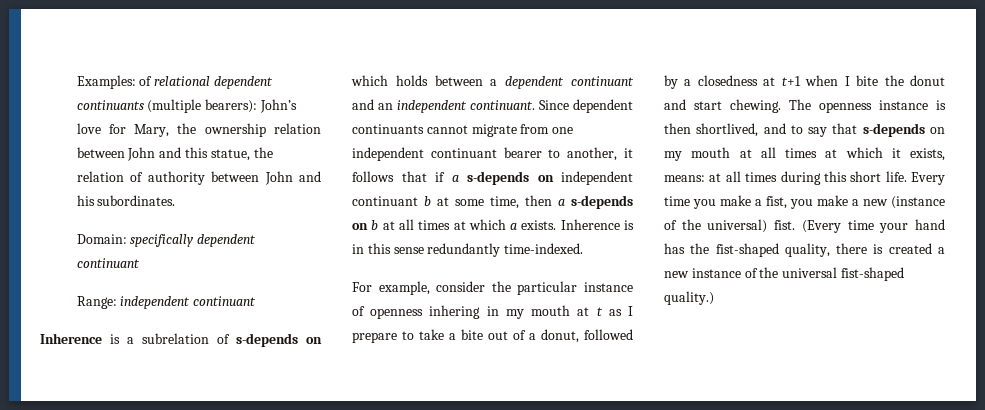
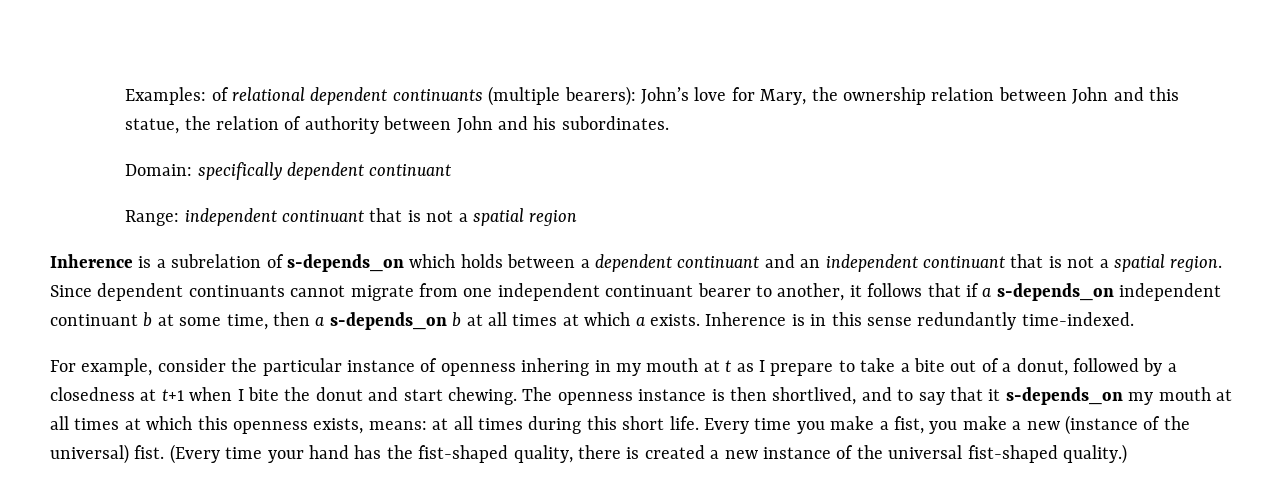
(257, 301) none -> [369,208,578,226] that is not a spatial region
[236,333,322,347] s-depends on -> [287,254,404,272] s-depends_on
[470,100,535,110] continuant. -> [922,254,1223,272] continuant that is not a spatial region.
[467,171,554,185] s-depends on -> [996,283,1114,301] s-depends_on
[571,195,633,209] [352,223,368,230] s-depends on -> [329,312,447,330] s-depends_on
[862,123,945,137] s-depends on -> [988,387,1123,405] it s-depends_on
[891,148,901,158] it -> [197,416,308,434] this openness

